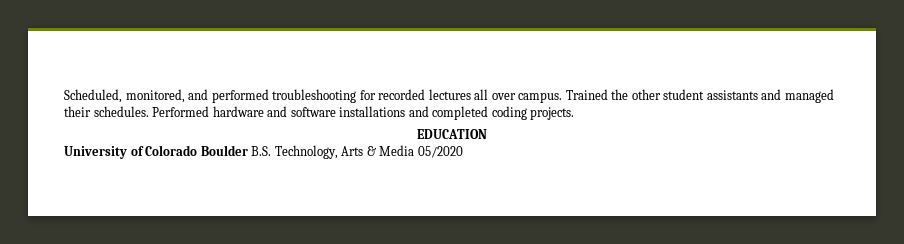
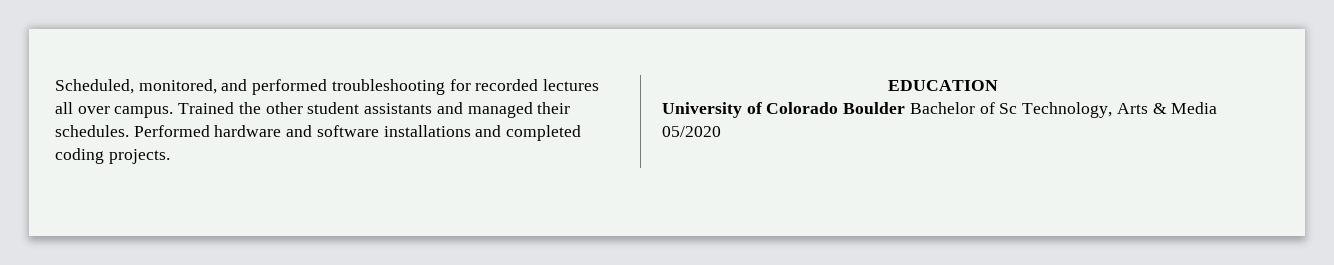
[251,146,272,156] B.S. -> [909,102,1018,114] Bachelor of Sc

